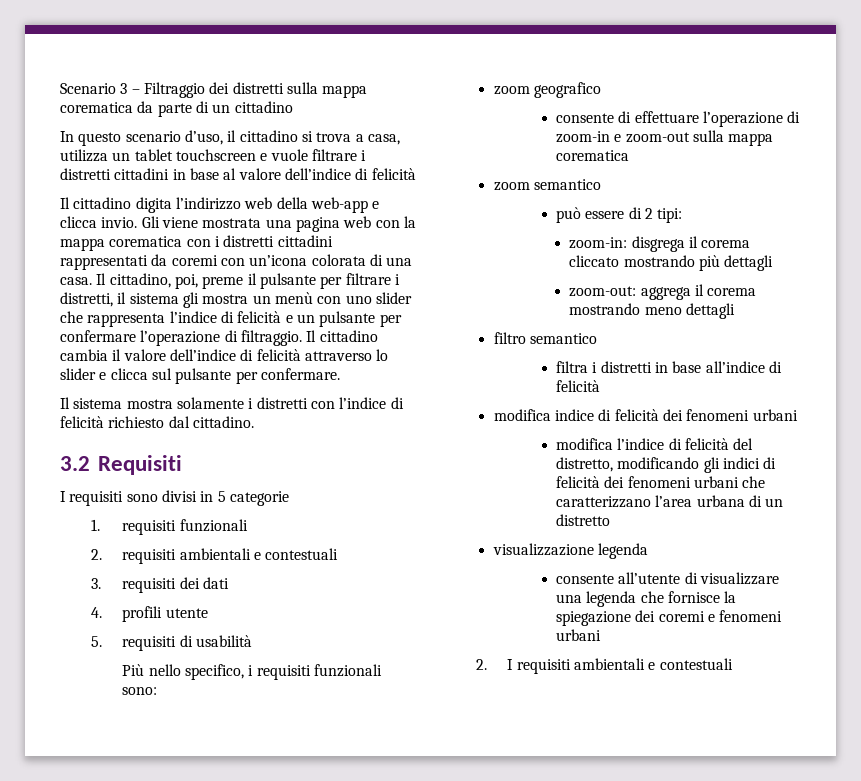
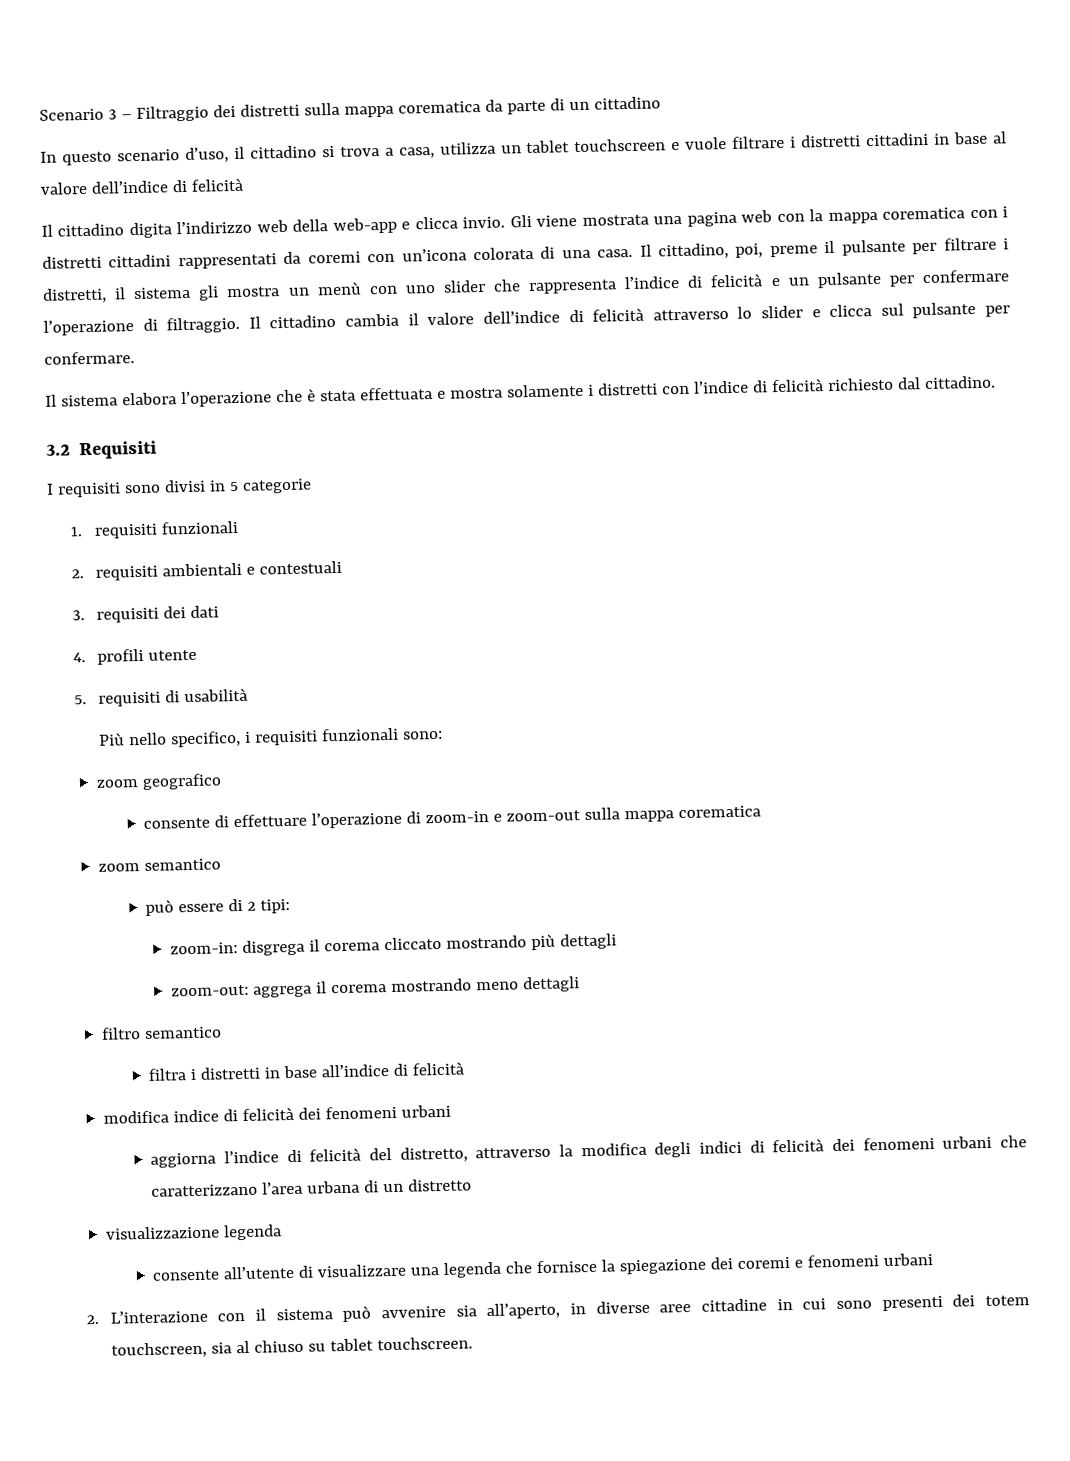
(123, 403) none -> [121,387,446,408] elabora l’operazione che è stata effettuata e
[556,438,614,450] modifica -> [150,1152,217,1168] aggiorna
[617,457,720,473] modificando gli -> [475,1141,692,1159] attraverso la modifica degli
[507,658,733,674] I requisiti ambientali e contestuali -> [109,1294,1030,1324] [110,1336,473,1359] L’interazione con il sistema può avvenire sia all’aperto, in diverse aree cittadine in cui sono presenti dei totem touchscreen, sia al chiuso su tablet touchscreen.

